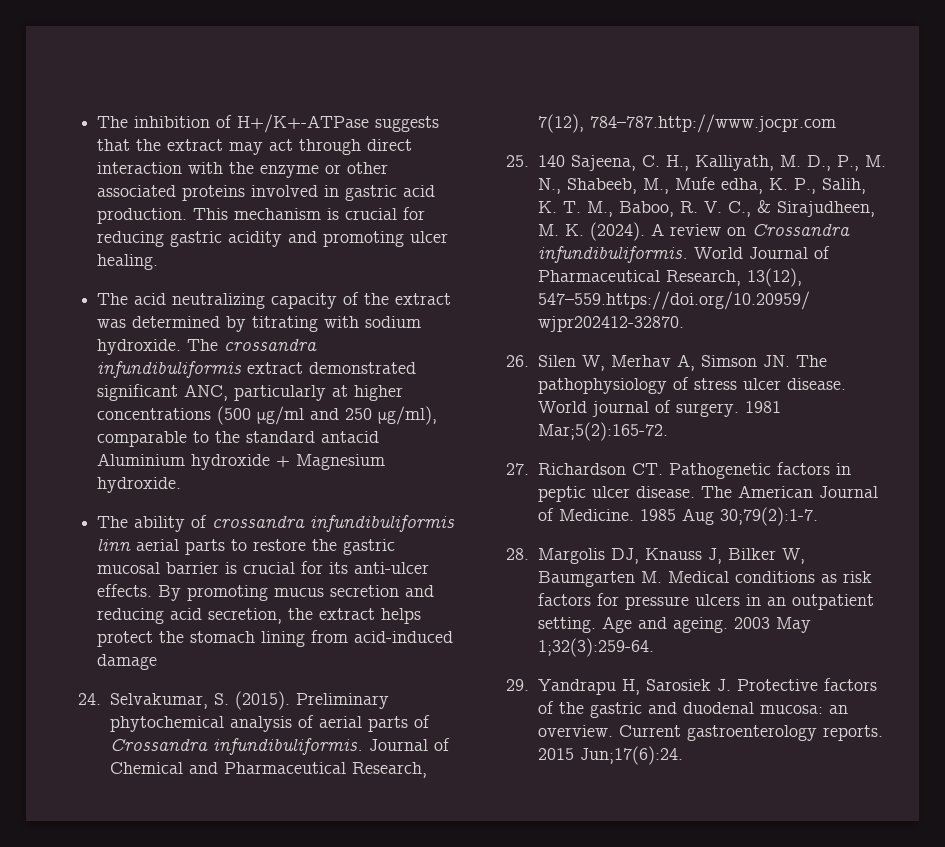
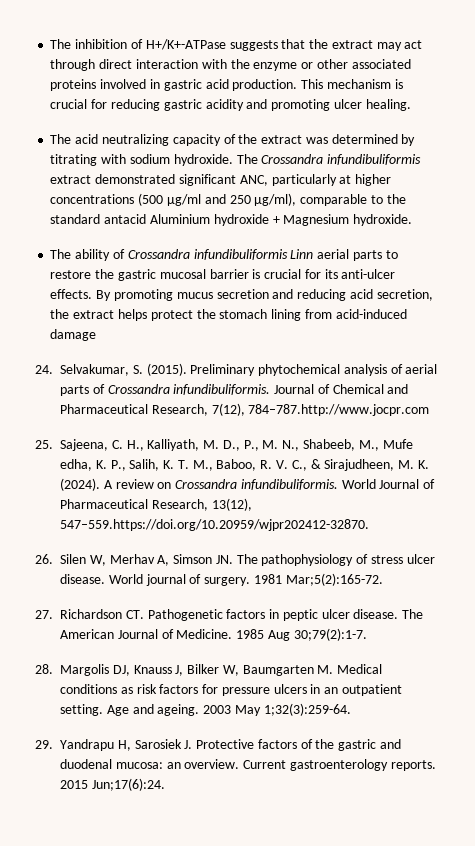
[224,339,318,351] crossandra -> [261,154,324,164] Crossandra
[212,515,456,532] [97,538,132,551] crossandra infundibuliformis linn -> [127,249,314,260] Crossandra infundibuliformis Linn
[537,155,565,167] 140 -> (53, 444) none

